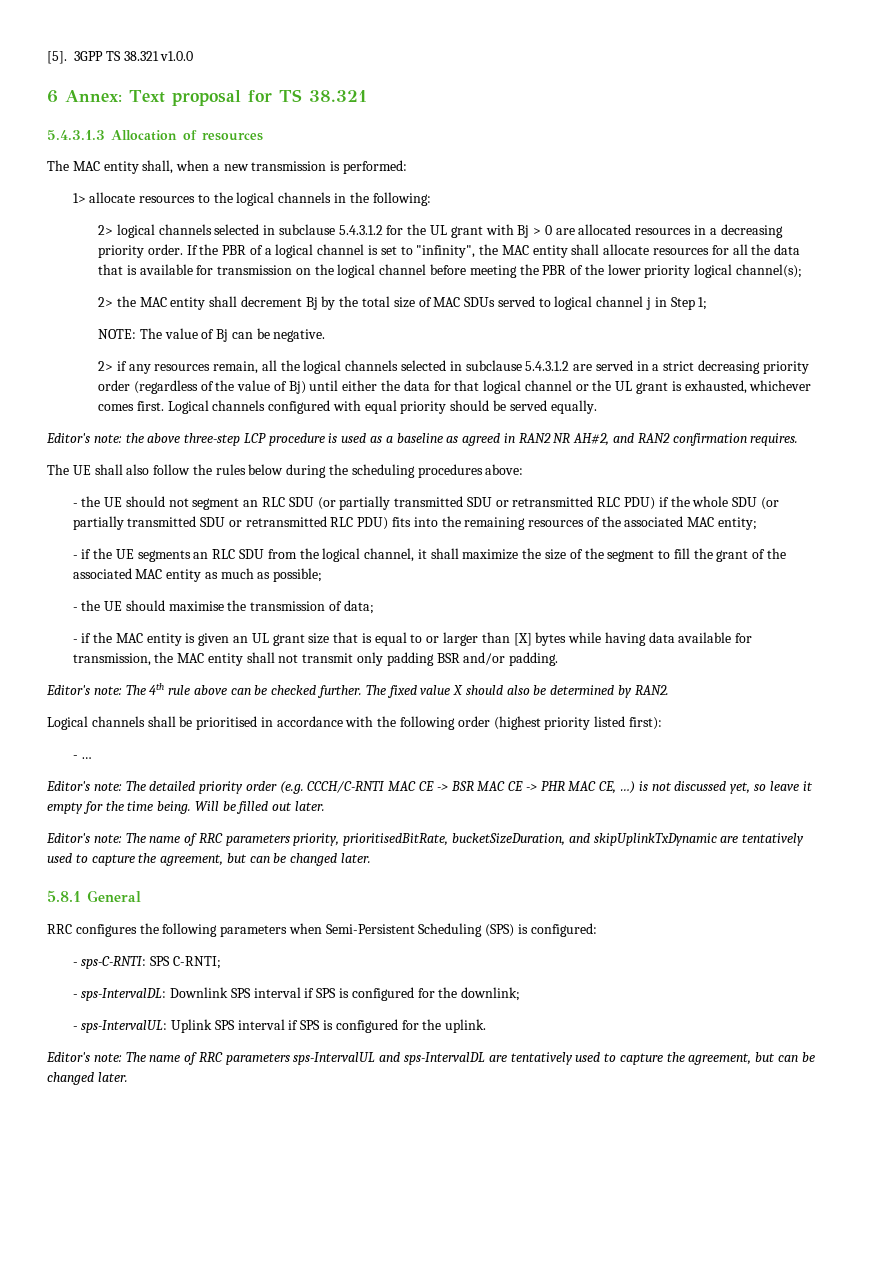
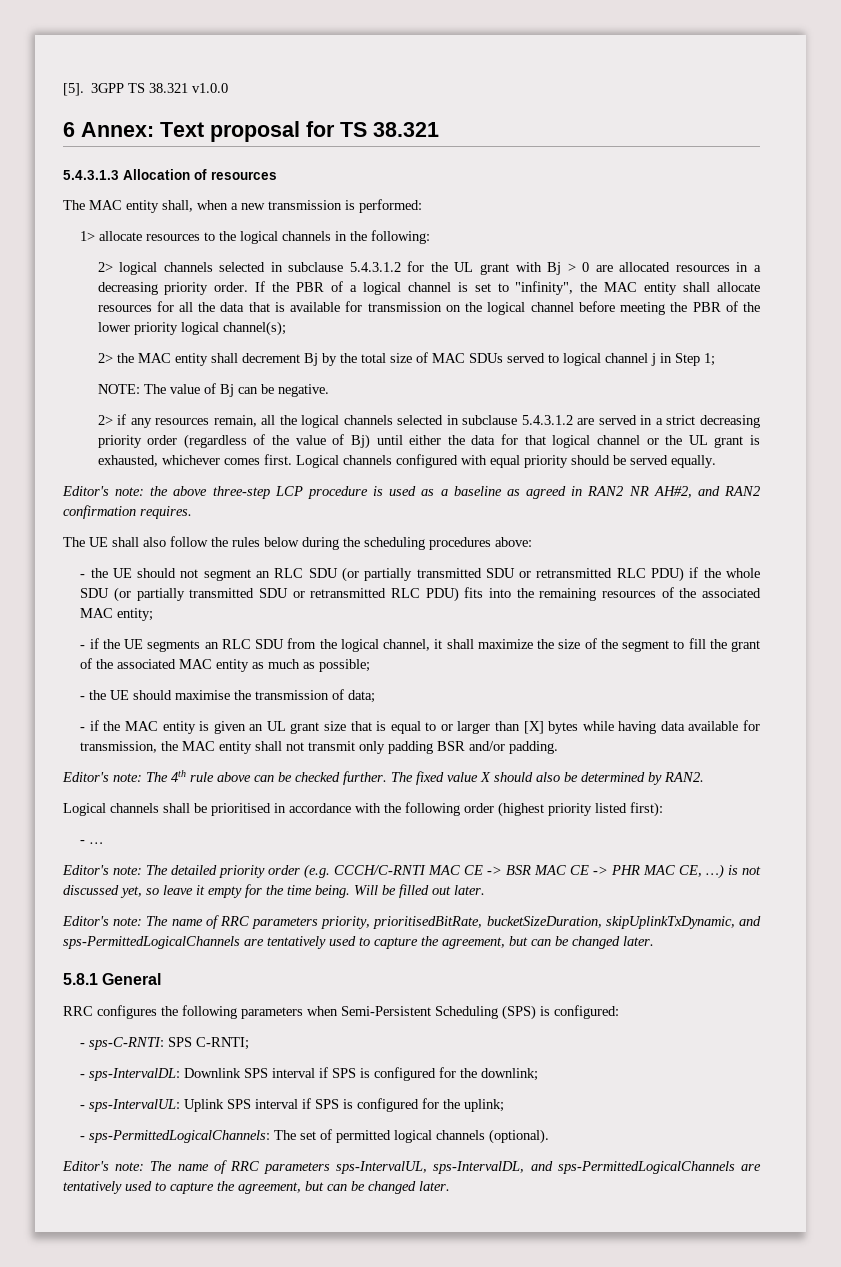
[568,833,717,846] and skipUplinkTxDynamic -> [605,916,761,929] [63,936,240,949] skipUplinkTxDynamic, and sps-PermittedLogicalChannels
[445,1019,487,1033] [46,1052,486,1065] uplink. // Editor's note: The name of RRC parameters sps-IntervalUL and sps-IntervalDL -> [464,1099,505,1112] [80,1129,550,1144] [62,1160,735,1174] uplink; // - sps-PermittedLogicalChannels: The set of permitted logical channels (optional). // Editor's note: The name of RRC parameters sps-IntervalUL, sps-IntervalDL, and sps-PermittedLogicalChannels

